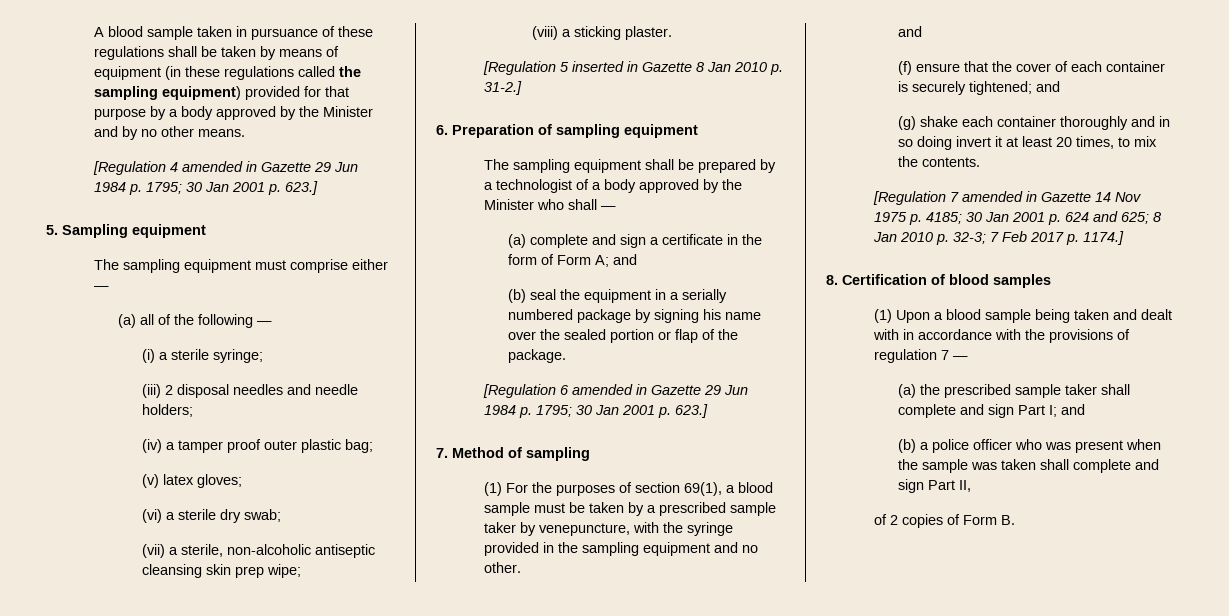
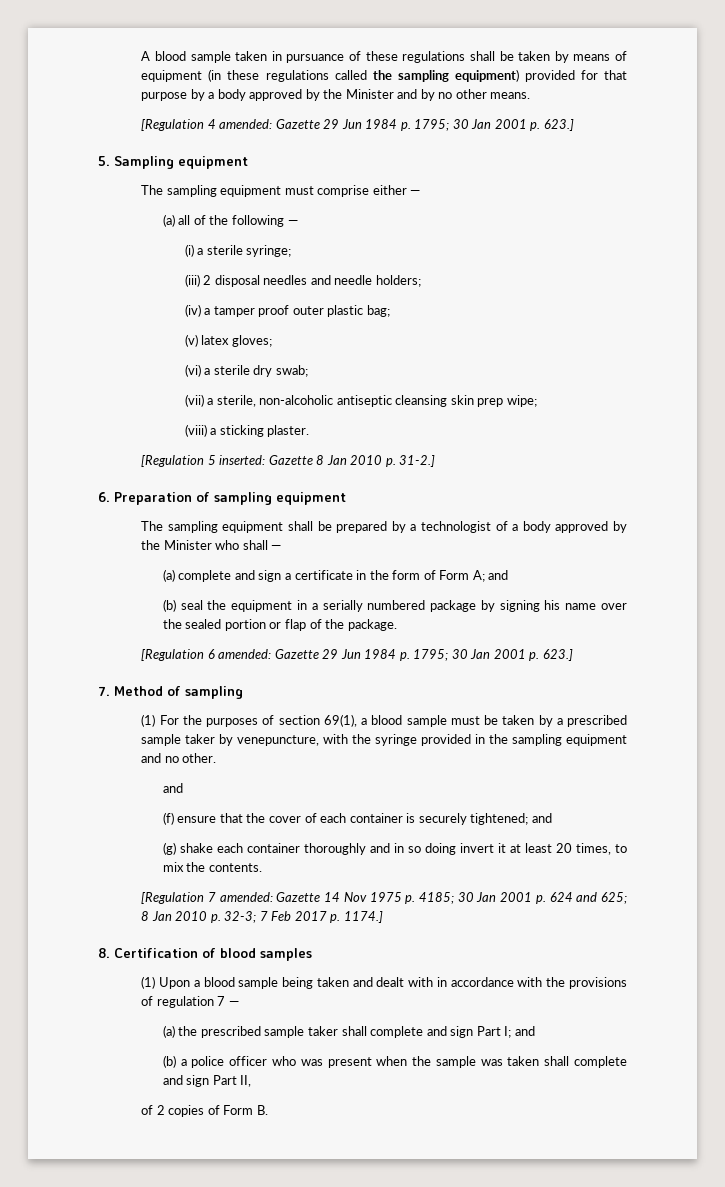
[181,161,257,172] amended in -> [219,119,273,129] amended:
[571,61,638,72] inserted in -> [219,455,266,465] inserted:
[571,384,647,395] amended in -> [218,649,272,659] amended:
[961,191,1037,202] amended in -> [219,892,273,902] amended:

